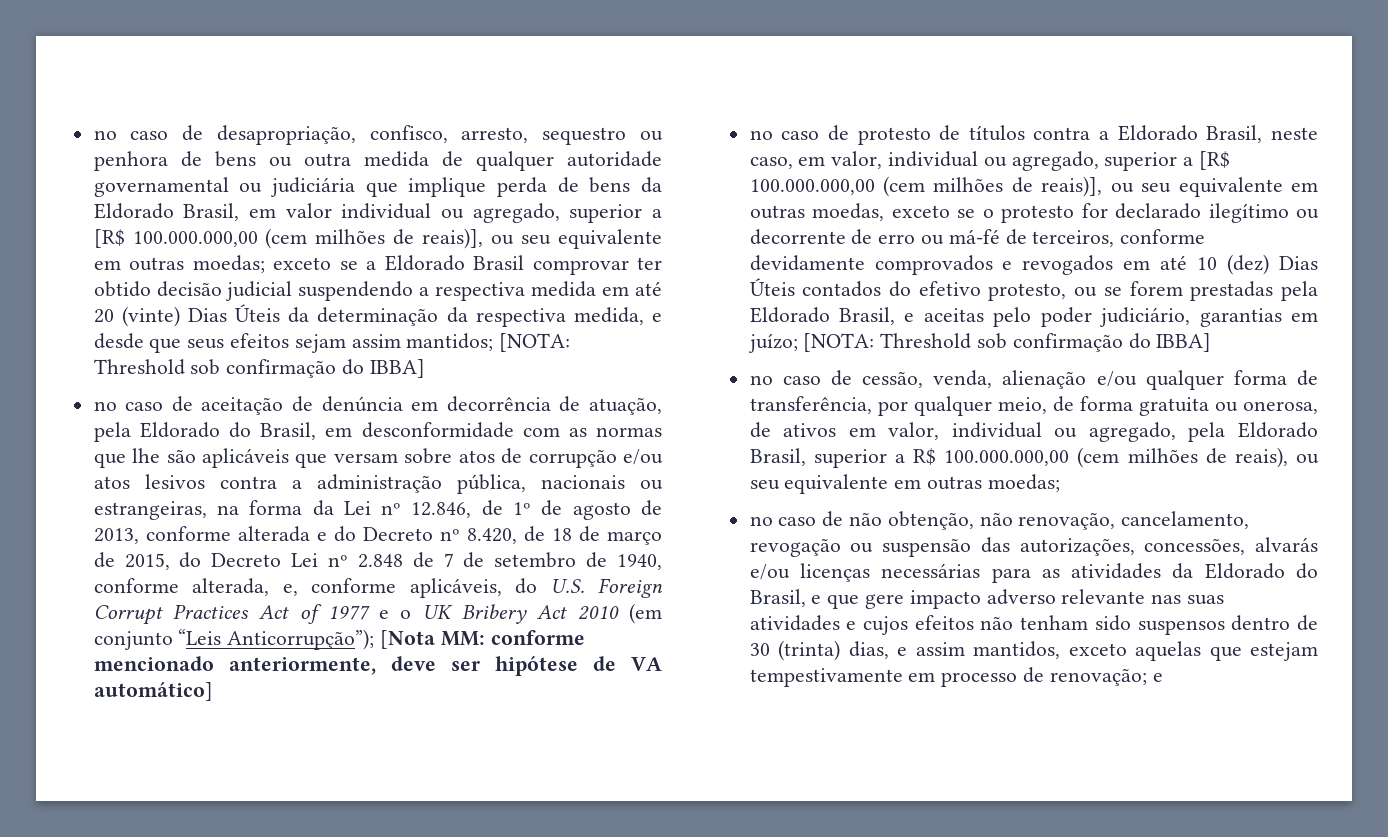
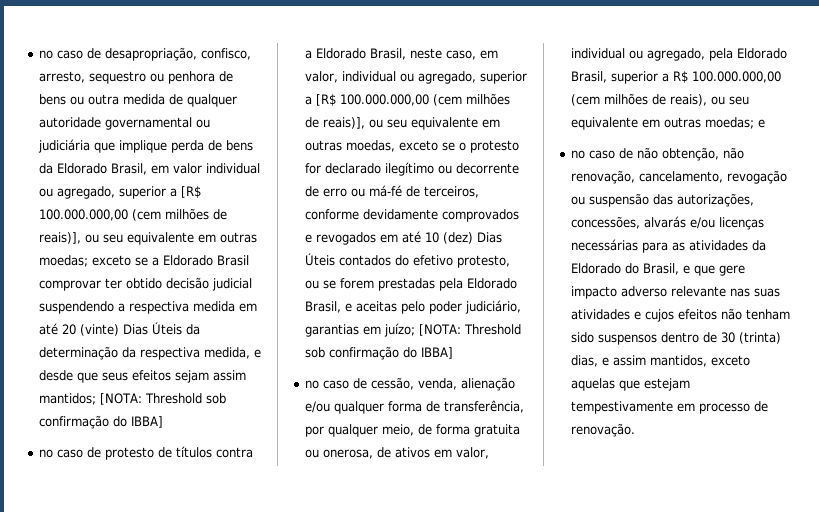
[93,396,662,415] [93,422,662,442] [93,448,663,468] [93,474,663,494] [93,500,662,520] [93,526,663,545] [93,552,662,570] [93,578,664,598] [93,603,662,625] [93,629,585,650] [93,656,662,676] [93,682,213,701] // no caso de aceitação de denúncia em decorrência de atuação, pela Eldorado do Brasil, em desconformidade com as normas que lhe são aplicáveis que versam sobre atos de corrupção e/ou atos lesivos contra a administração pública, nacionais ou estrangeiras, na forma da Lei nº 12.846, de 1º de agosto de 2013, conforme alterada e do Decreto nº 8.420, de 18 de março de 2015, do Decreto Lei nº 2.848 de 7 de setembro de 1940, conforme alterada, e, conforme aplicáveis, do U.S. Foreign Corrupt Practices Act of 1977 e o UK Bribery Act 2010 (em conjunto “Leis Anticorrupção”); [Nota MM: conforme mencionado anteriormente, deve ser hipótese de VA automático] -> (164, 422) none
(1060, 483) none -> [758,119,766,128] e
[1049,668,1163,686] renovação; e -> [571,423,636,437] renovação.

